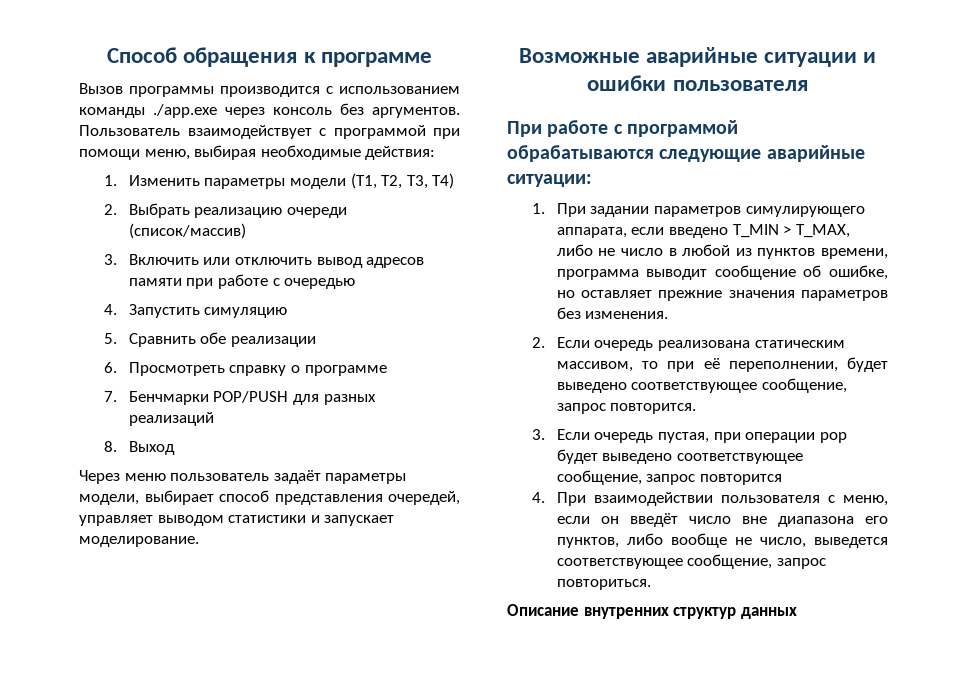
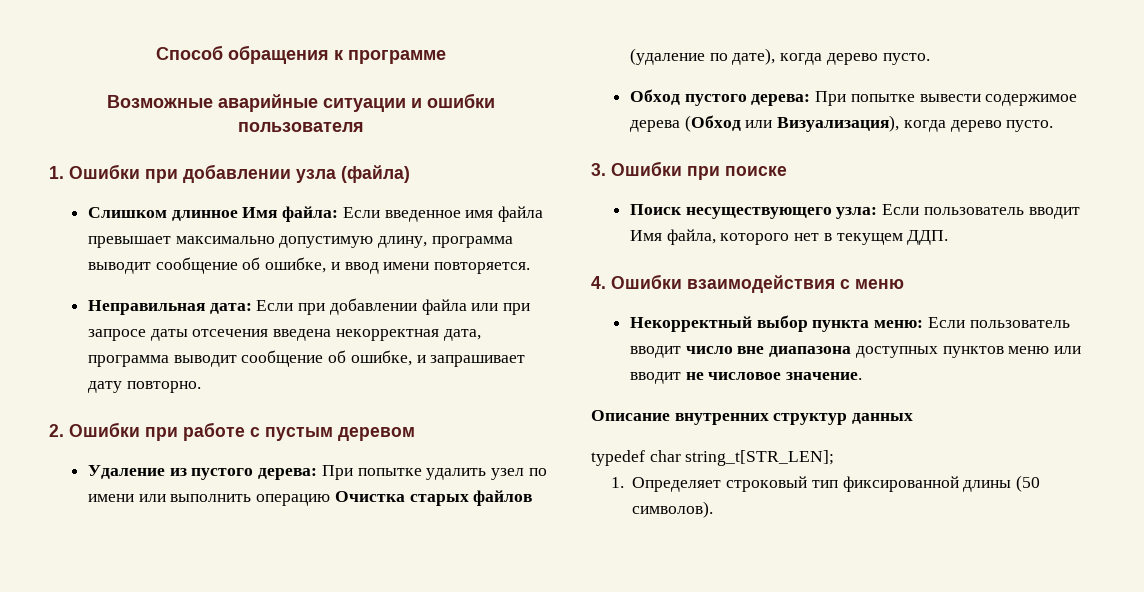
[79,83,460,97] [79,103,460,118] [79,125,460,139] [79,145,436,160] [103,173,455,189] [103,203,347,218] [128,223,246,239] [103,254,425,268] [128,274,356,289] [103,304,288,318] [103,332,316,347] [103,362,387,376] [103,391,376,405] [128,412,214,426] [103,441,175,455] [79,470,407,484] [79,490,460,505] [79,515,395,526] [79,536,199,547] // Вызов программы производится с использованием команды ./app.exe через консоль без аргументов. Пользователь взаимодействует с программой при помощи меню, выбирая необходимые действия: // 1. Изменить параметры модели (T1, T2, T3, T4) // 2. Выбрать реализацию очереди (список/массив) // 3. Включить или отключить вывод адресов памяти при работе с очередью // 4. Запустить симуляцию // 5. Сравнить обе реализации // 6. Просмотреть справку о программе // 7. Бенчмарки POP/PUSH для разных реализаций // 8. Выход // Через меню пользователь задаёт параметры модели, выбирает способ представления очередей, управляет выводом статистики и запускает моделирование. -> (446, 57) none
[507,120,738,137] [507,145,865,162] [507,174,592,187] [531,203,865,217] [556,224,850,238] [556,244,888,259] [556,265,888,280] [556,290,888,301] [556,307,669,319] [531,337,845,351] [556,357,888,372] [556,378,847,393] [556,403,697,414] [531,429,847,443] [556,449,803,464] [556,470,782,485] [531,492,888,506] [556,513,888,527] [556,533,888,548] [556,554,826,569] [556,579,651,590] [507,604,797,619] При работе с программой обрабатываются следующие аварийные ситуации: // 1. При задании параметров симулирующего аппарата, если введено T_MIN > T_MAX, либо не число в любой из пунктов времени, программа выводит сообщение об ошибке, но оставляет прежние значения параметров без изменения. // 2. Если очередь реализована статическим массивом, то при её переполнении, будет выведено соответствующее сообщение, запрос повторится. // 3. Если очередь пустая, при операции pop будет выведено соответствующее сообщение, запрос повторится // 4. При взаимодействии пользователя с меню, если он введёт число вне диапазона его пунктов, либо вообще не число, выведется соответствующее сообщение, запрос повториться. // Описание внутренних структур данных -> [49,164,410,183] [87,206,544,222] [87,236,513,248] [87,257,531,274] [87,298,531,315] [87,329,481,341] [87,350,526,367] [87,381,201,393] [49,422,415,441] [87,465,547,480] [87,490,533,506] [629,48,930,65] [629,89,1078,106] [629,115,1054,132] [591,161,787,180] [629,204,1080,219] [629,229,949,245] [591,274,904,293] [629,315,1070,332] [629,346,1082,358] [629,372,863,384] [591,410,914,425] [591,450,835,466] [610,475,1041,492] [632,501,714,518] 1. Ошибки при добавлении узла (файла) // Слишком длинное Имя файла: Если введенное имя файла превышает максимально допустимую длину, программа выводит сообщение об ошибке, и ввод имени повторяется. // Неправильная дата: Если при добавлении файла или при запросе даты отсечения введена некорректная дата, программа выводит сообщение об ошибке, и запрашивает дату повторно. // 2. Ошибки при работе с пустым деревом // Удаление из пустого дерева: При попытке удалить узел по имени или выполнить операцию Очистка старых файлов (удаление по дате), когда дерево пусто. // Обход пустого дерева: При попытке вывести содержимое дерева (Обход или Визуализация), когда дерево пусто. // 3. Ошибки при поиске // Поиск несуществующего узла: Если пользователь вводит Имя файла, которого нет в текущем ДДП. // 4. Ошибки взаимодействия с меню // Некорректный выбор пункта меню: Если пользователь вводит число вне диапазона доступных пунктов меню или вводит не числовое значение. // Описание внутренних структур данных // typedef char string_t[STR_LEN]; // 1. Определяет строковый тип фиксированной длины (50 символов).

